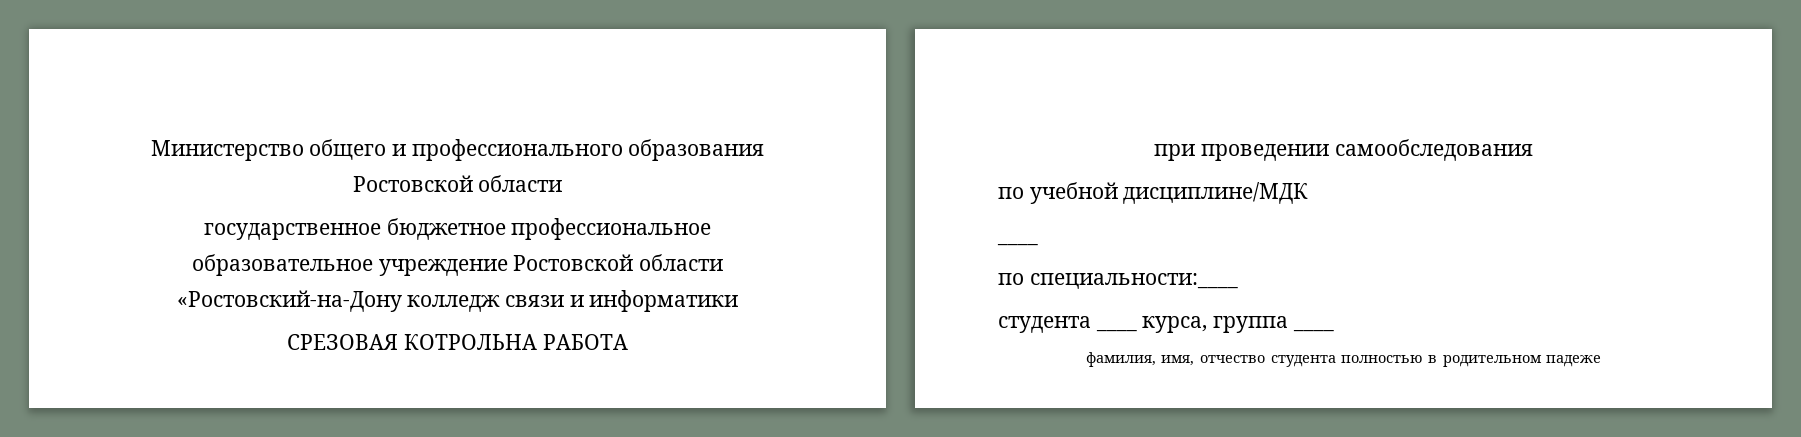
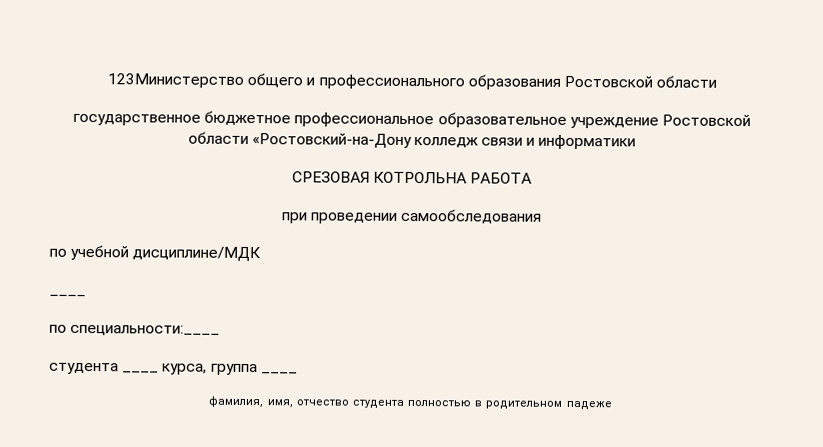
[150,140,304,161] Министерство -> [106,73,244,88] 123Министерство

